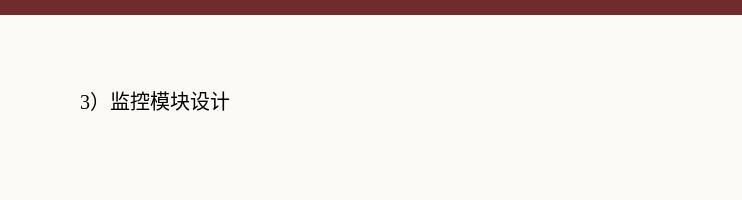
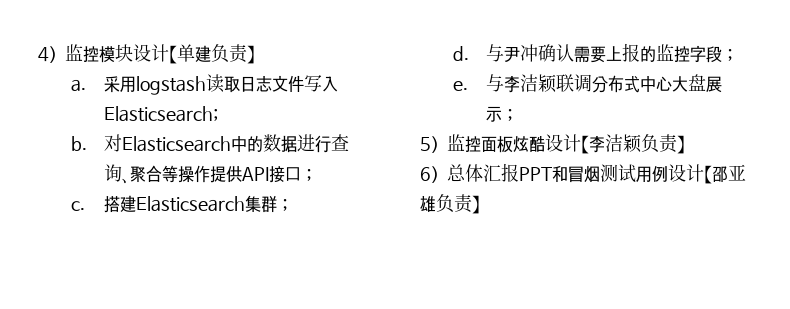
[80,95,90,109] 3 -> [38,47,49,62] 4
(230, 101) none -> [169,44,255,64] [70,74,338,95] [103,106,218,122] [70,134,349,153] [103,164,317,184] [70,195,293,213] [452,43,738,63] [452,74,722,93] [485,106,518,122] [420,134,685,154] [420,163,746,184] [420,194,480,214] 【单建负责】 // a.采用logstash读取日志文件写入Elasticsearch; // b.对Elasticsearch中的数据进行查询、聚合等操作提供API接口； // c.搭建Elasticsearch集群； // d.与尹冲确认需要上报的监控字段； // e.与李洁颖联调分布式中心大盘展示； // 5）监控面板炫酷设计【李洁颖负责】 // 6）总体汇报PPT和冒烟测试用例设计【邵亚雄负责】

